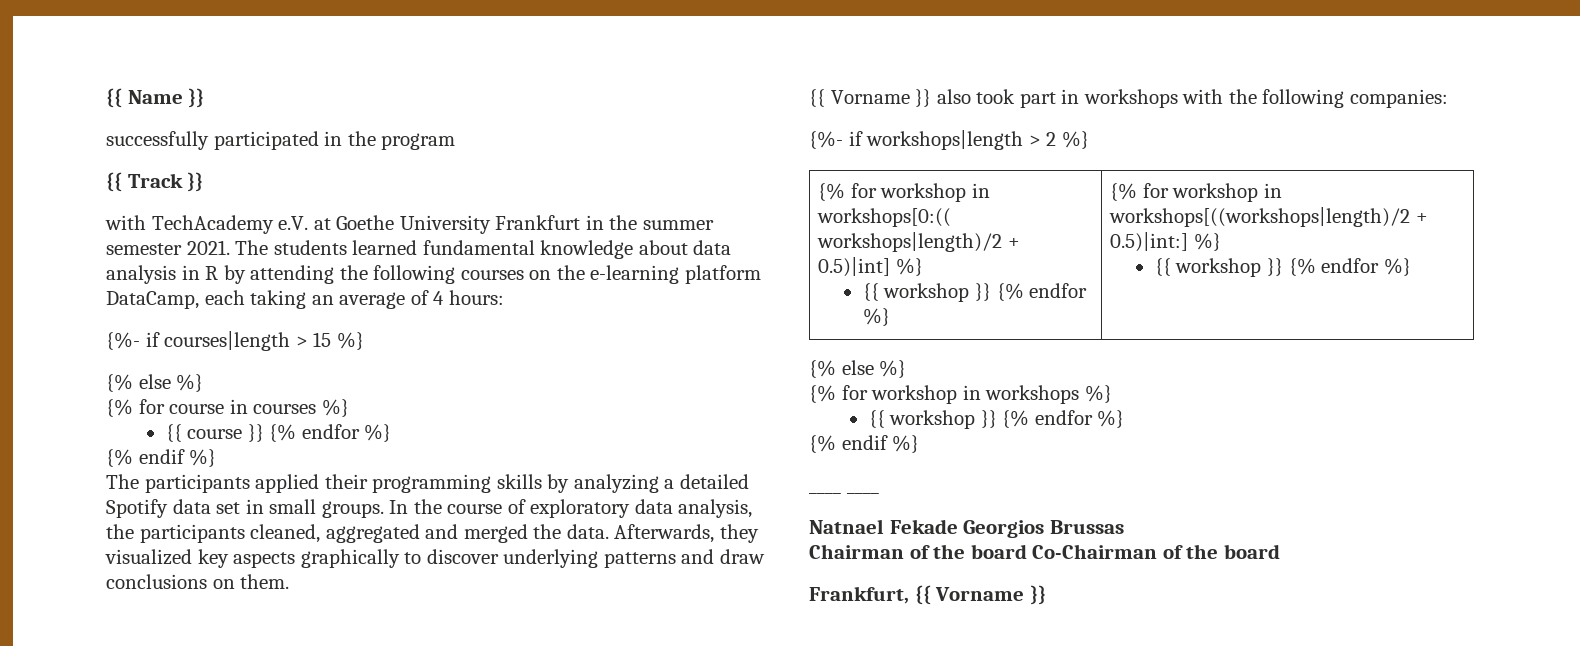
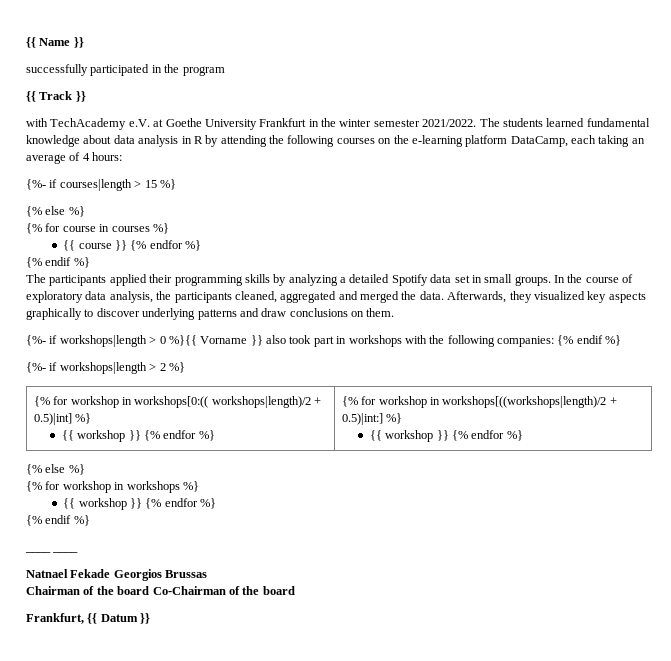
[642,220,714,230] [106,240,230,255] summer semester 2021. -> [339,119,477,127] winter semester 2021/2022.
[809,89,825,107] {{ -> [26,335,197,347] {%- if workshops|length > 0 %}{{
(1448, 98) none -> [557,335,622,346] {% endif %}
[935,587,1025,601] Vorname -> [100,614,138,622] Datum

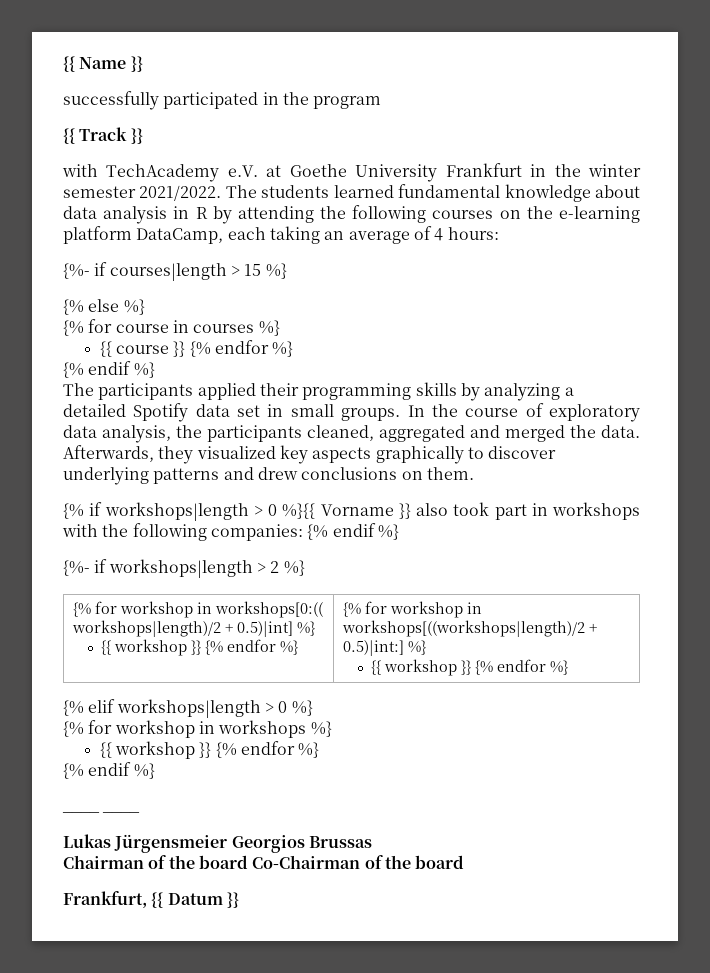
[261,308,287,317] draw -> [257,467,298,480] drew
[26,335,46,346] {%- -> [63,503,84,519] {%
[45,464,66,473] else -> [88,699,288,718] elif workshops|length > 0
[26,569,111,578] Natnael Fekade -> [63,834,228,853] Lukas Jürgensmeier

